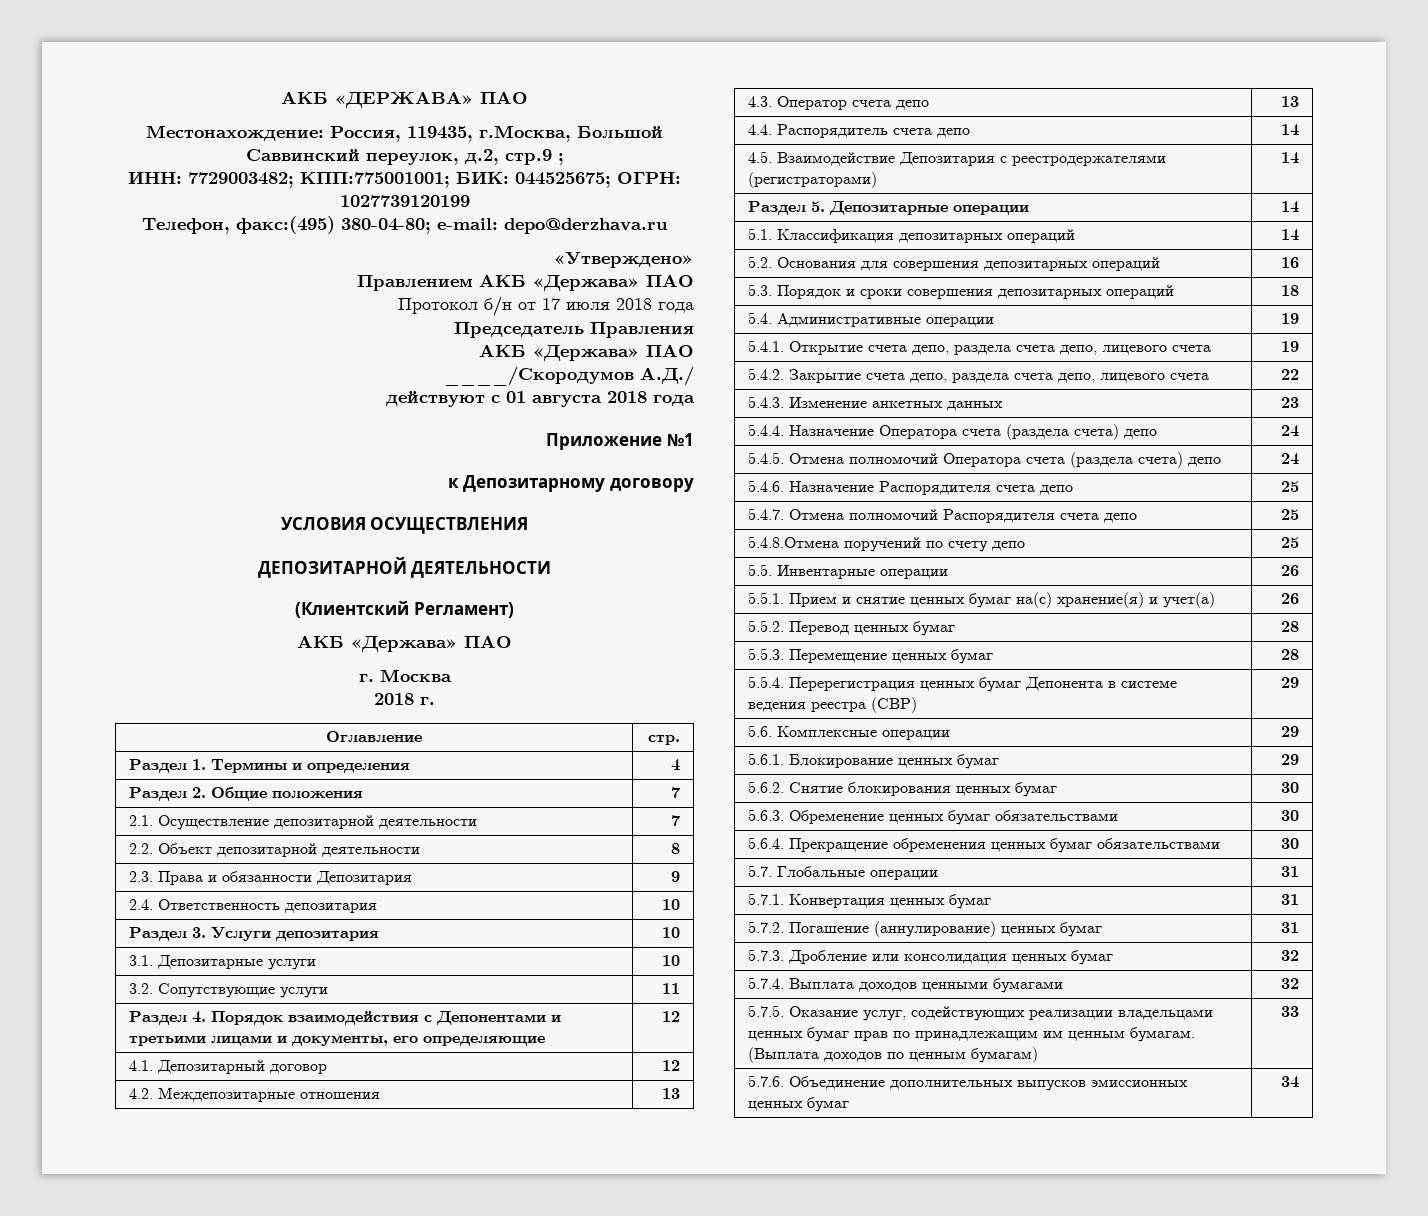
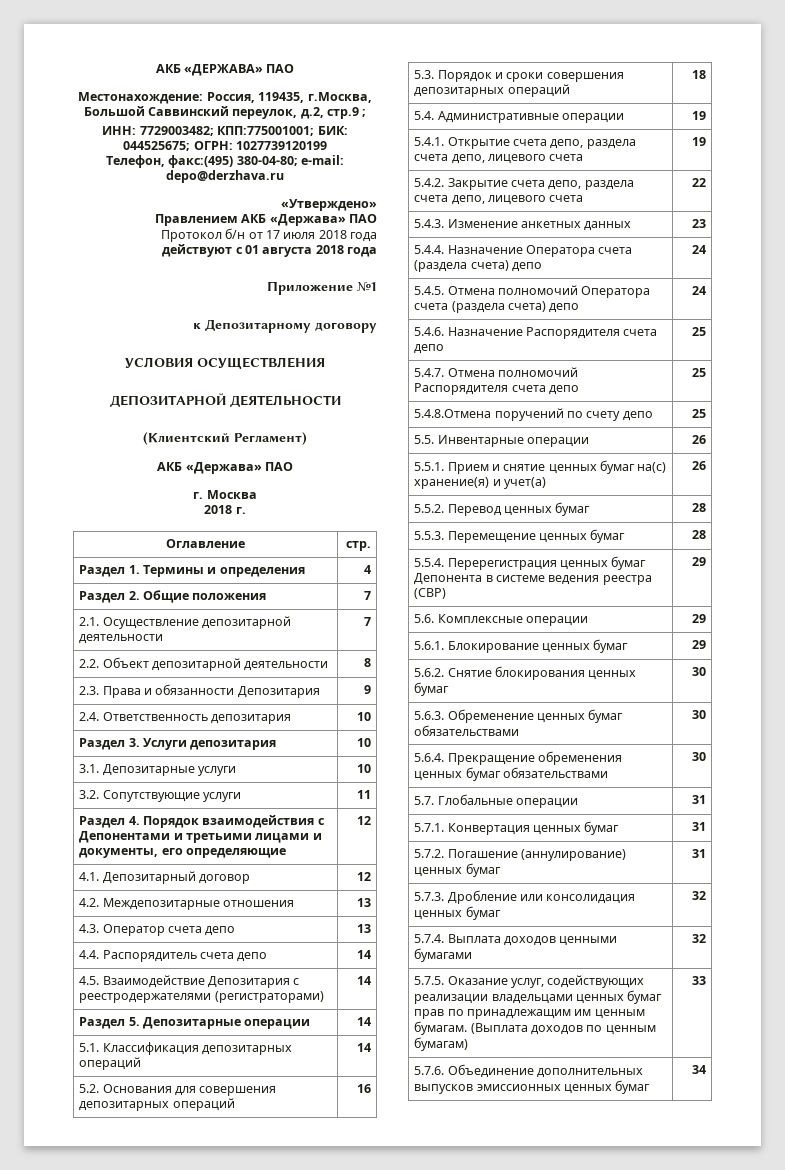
[454,322,694,338] [479,344,694,361] [444,366,694,386] // Председатель Правления // АКБ «Держава» ПАО // ____/Скородумов А.Д./ -> (377, 237) none

